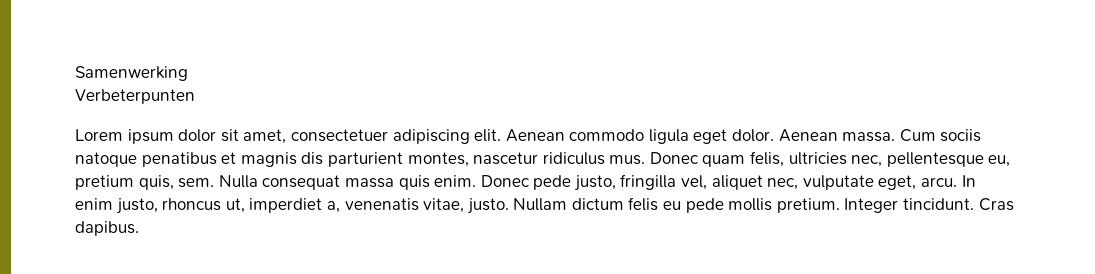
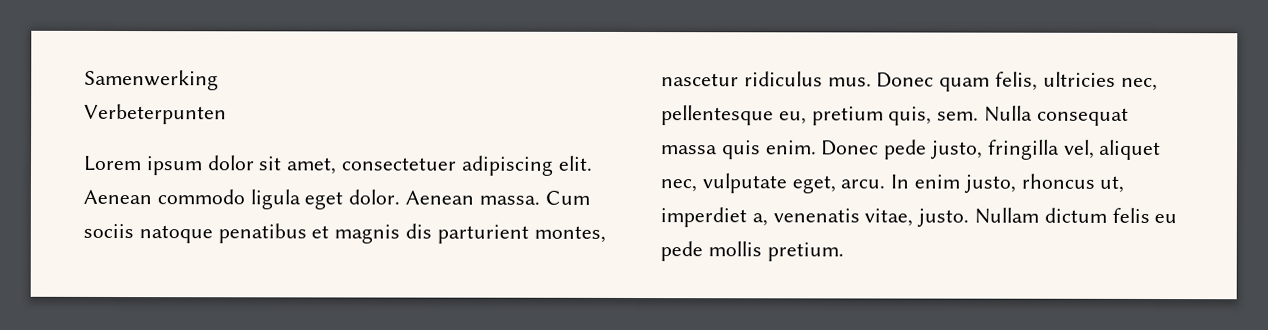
[844,198,1014,213] [75,221,139,236] Integer tincidunt. Cras dapibus. -> (844, 252) none

